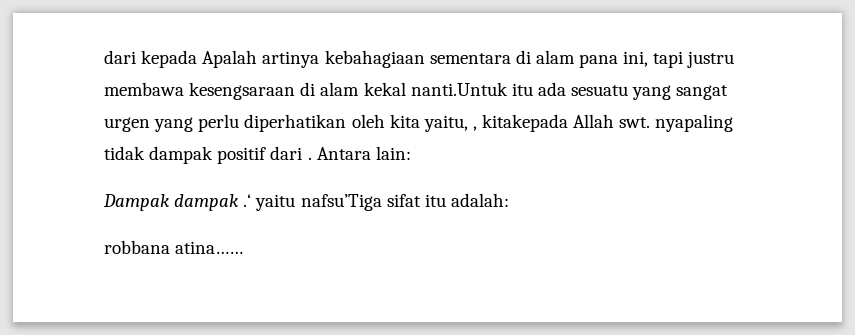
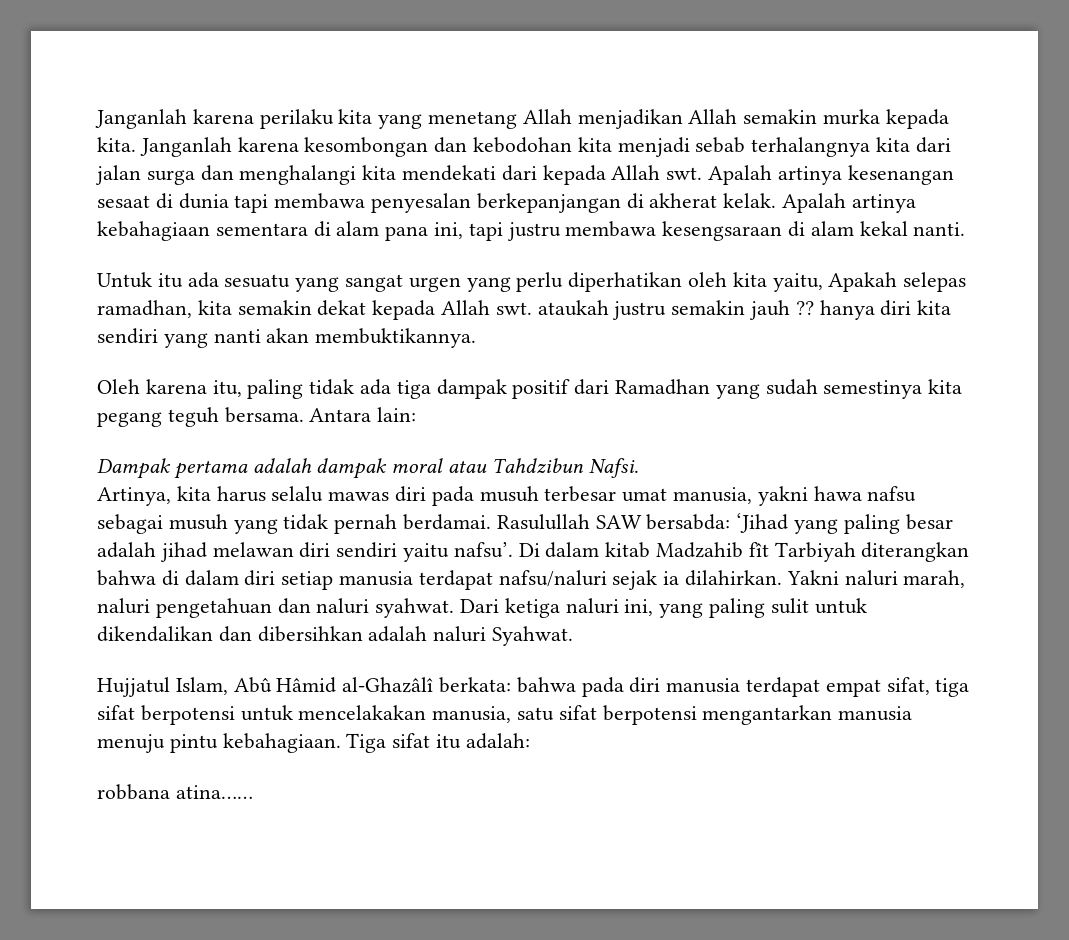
[104,50,198,68] dari kepada -> [95,109,949,129] [97,137,951,157] [95,165,954,185] [97,193,777,213] Janganlah karena perilaku kita yang menetang Allah menjadikan Allah semakin murka kepada kita. Janganlah karena kesombongan dan kebodohan kita menjadi sebab terhalangnya kita dari jalan surga dan menghalangi kita mendekati dari kepada Allah swt. Apalah artinya kesenangan sesaat di dunia tapi membawa penyesalan berkepanjangan di akherat kelak.
[410,82,508,96] nanti.Untuk -> [913,222,966,236] [97,272,152,288] nanti. // Untuk
[472,114,734,132] [104,146,411,164] [103,194,382,211] , kitakepada Allah swt. nyapaling tidak dampak positif dari . Antara lain: // Dampak dampak .‘ yaitu nafsu’Tiga -> [828,272,967,292] [97,300,952,320] [97,328,477,348] [97,379,963,399] [97,407,417,427] [97,458,639,479] [97,486,917,506] [97,513,953,534] [97,542,970,562] [97,570,966,590] [97,598,867,618] [97,626,574,646] [97,677,970,697] [97,705,913,725] [97,733,387,753] Apakah selepas ramadhan, kita semakin dekat kepada Allah swt. ataukah justru semakin jauh ?? hanya diri kita sendiri yang nanti akan membuktikannya. // Oleh karena itu, paling tidak ada tiga dampak positif dari Ramadhan yang sudah semestinya kita pegang teguh bersama. Antara lain: // Dampak pertama adalah dampak moral atau Tahdzibun Nafsi. // Artinya, kita harus selalu mawas diri pada musuh terbesar umat manusia, yakni hawa nafsu sebagai musuh yang tidak pernah berdamai. Rasulullah SAW bersabda: ‘Jihad yang paling besar adalah jihad melawan diri sendiri yaitu nafsu’. Di dalam kitab Madzahib fît Tarbiyah diterangkan bahwa di dalam diri setiap manusia terdapat nafsu/naluri sejak ia dilahirkan. Yakni naluri marah, naluri pengetahuan dan naluri syahwat. Dari ketiga naluri ini, yang paling sulit untuk dikendalikan dan dibersihkan adalah naluri Syahwat. // Hujjatul Islam, Abû Hâmid al-Ghazâlî berkata: bahwa pada diri manusia terdapat empat sifat, tiga sifat berpotensi untuk mencelakakan manusia, satu sifat berpotensi mengantarkan manusia menuju pintu kebahagiaan. Tiga

